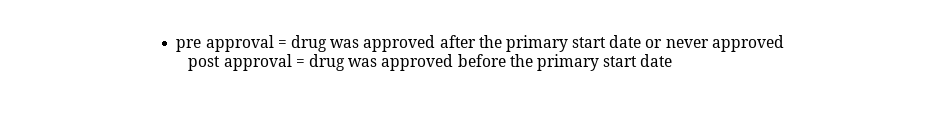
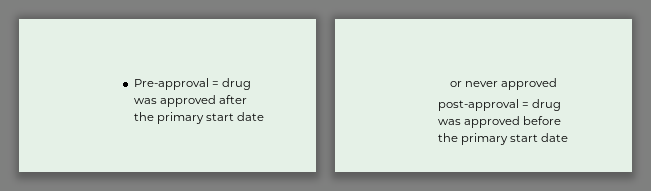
[176,35,274,52] pre approval -> [133,78,209,90] Pre-approval
[188,54,292,71] post approval -> [437,99,519,111] post-approval

